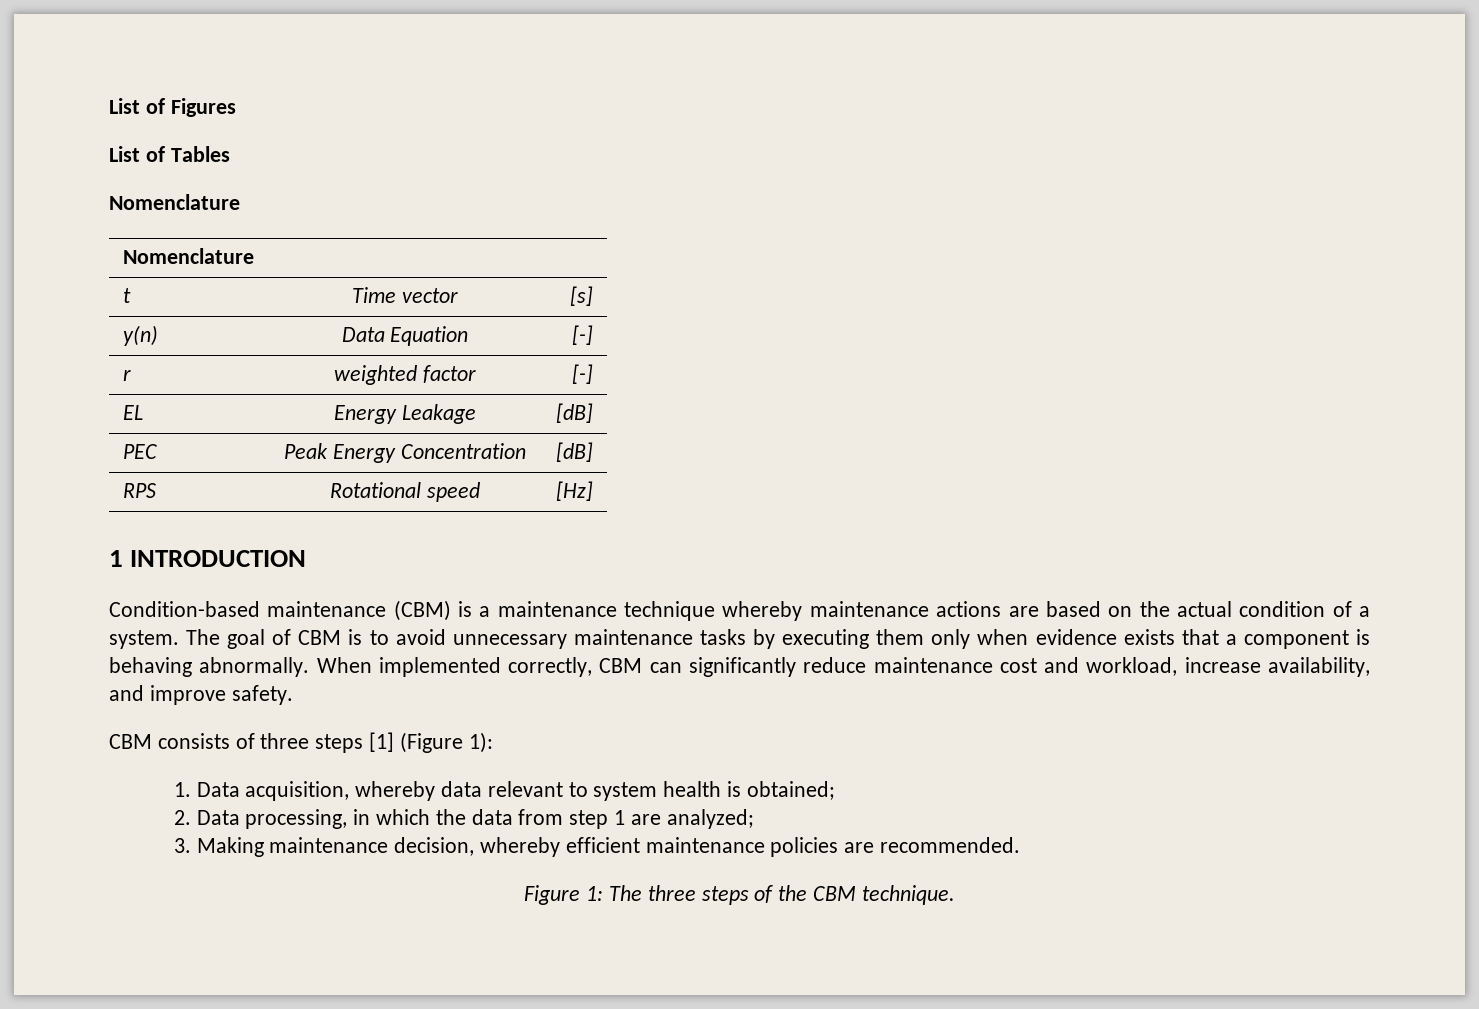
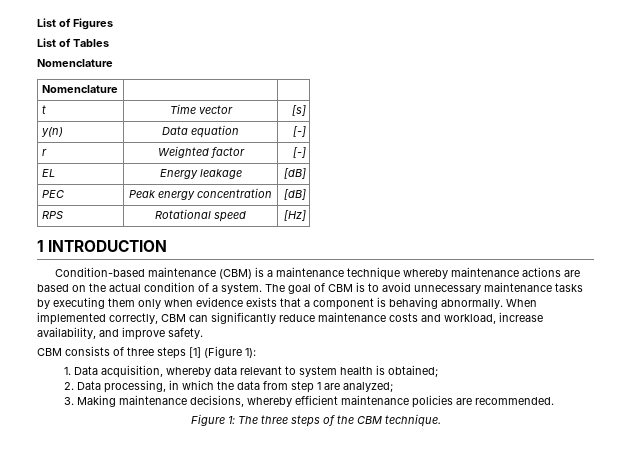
[390,326,469,346] Equation -> [191,125,239,138] equation
[334,365,418,385] weighted -> [157,146,209,158] Weighted
[401,404,476,424] Leakage -> [199,169,242,179] leakage
[333,443,526,463] Energy Concentration -> [158,188,272,200] energy concentration
[999,658,1037,673] cost -> [389,313,418,322] costs
[394,837,475,856] decision, -> [190,395,245,407] decisions,

